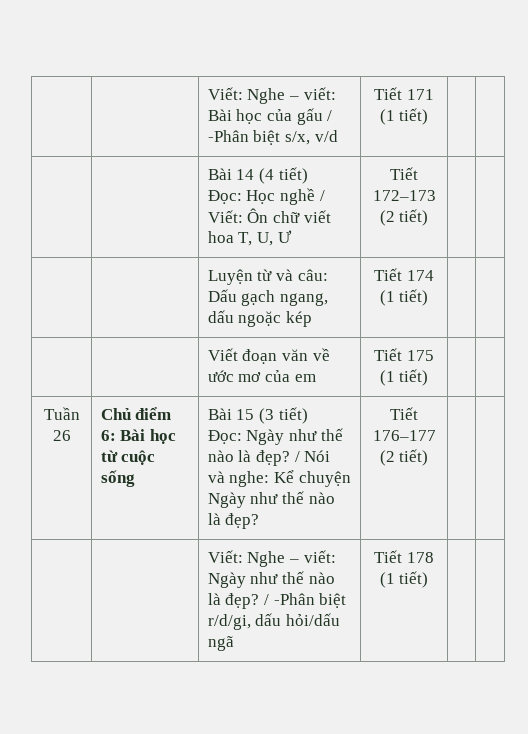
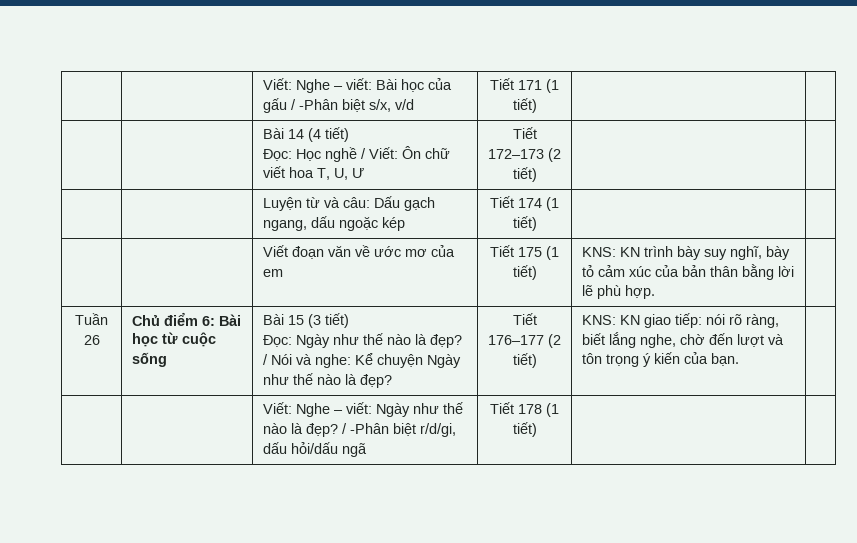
(429, 377) none -> [581,246,790,260] [581,264,794,280] [581,285,655,299] KNS: KN trình bày suy nghĩ, bày tỏ cảm xúc của bản thân bằng lời lẽ phù hợp.
(429, 457) none -> [581,313,779,328] [581,332,784,348] [581,352,739,367] KNS: KN giao tiếp: nói rõ ràng, biết lắng nghe, chờ đến lượt và tôn trọng ý kiến của bạn.

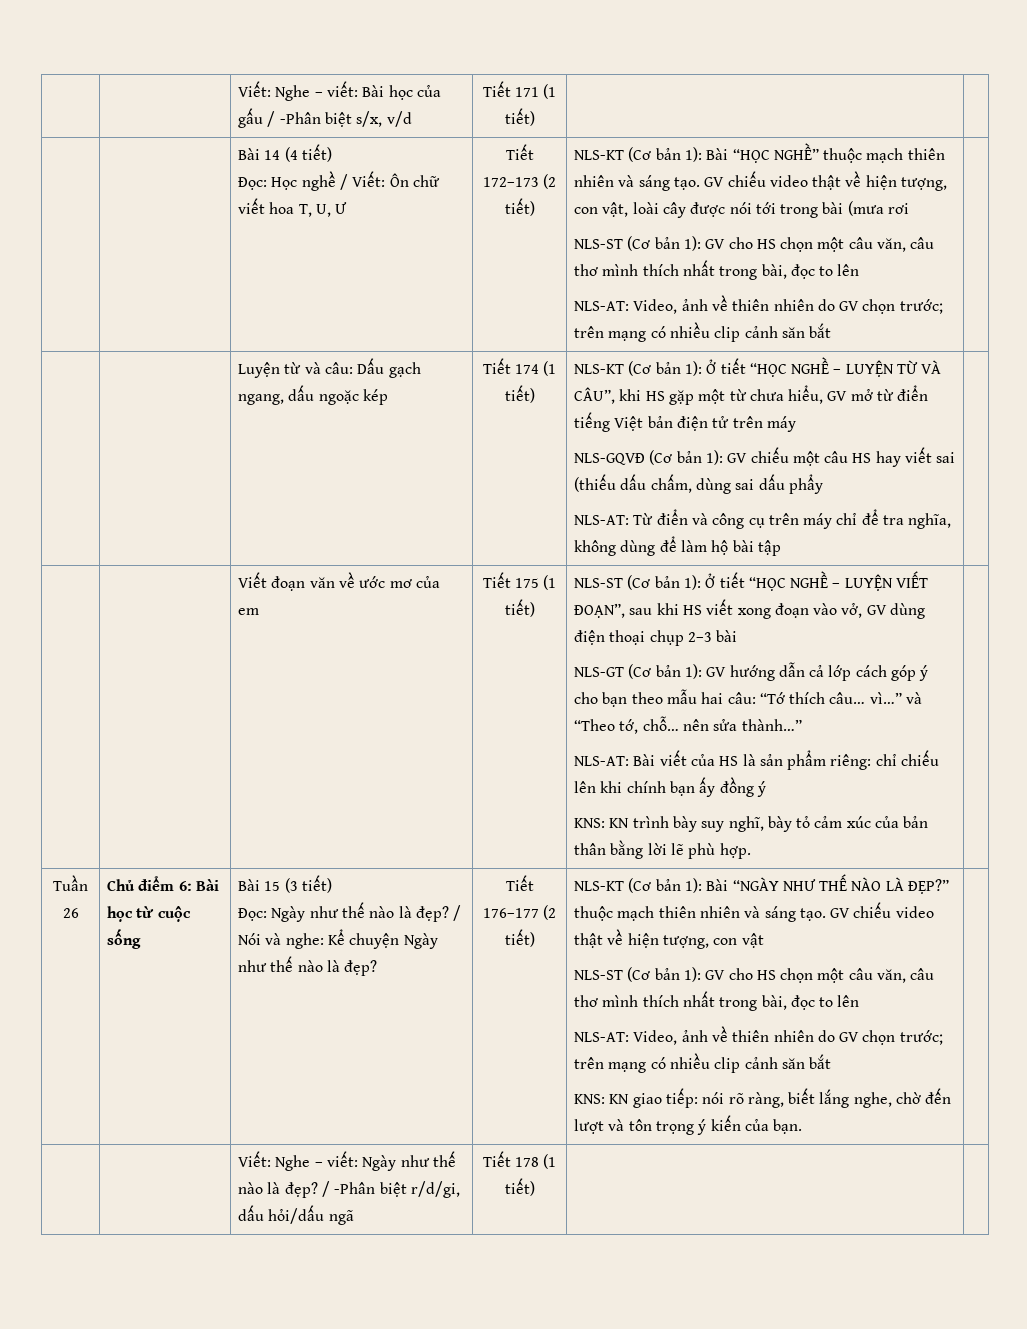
(537, 174) none -> [573,143,945,163] [573,171,948,191] [573,201,910,218] [573,236,935,252] [573,260,860,280] [573,295,943,314] [573,322,832,342] NLS-KT (Cơ bản 1): Bài “HỌC NGHỀ” thuộc mạch thiên nhiên và sáng tạo. GV chiếu video thật về hiện tượng, con vật, loài cây được nói tới trong bài (mưa rơi // NLS-ST (Cơ bản 1): GV cho HS chọn một câu văn, câu thơ mình thích nhất trong bài, đọc to lên // NLS-AT: Video, ảnh về thiên nhiên do GV chọn trước; trên mạng có nhiều clip cảnh săn bắt
(537, 223) none -> [573,357,942,377] [573,385,929,405] [573,412,796,432] [573,447,956,467] [573,474,823,494] [573,509,952,529] [573,536,781,556] NLS-KT (Cơ bản 1): Ở tiết “HỌC NGHỀ – LUYỆN TỪ VÀ CÂU”, khi HS gặp một từ chưa hiểu, GV mở từ điển tiếng Việt bản điện tử trên máy // NLS-GQVĐ (Cơ bản 1): GV chiếu một câu HS hay viết sai (thiếu dấu chấm, dùng sai dấu phẩy // NLS-AT: Từ điển và công cụ trên máy chỉ để tra nghĩa, không dùng để làm hộ bài tập
(537, 272) none -> [573,571,929,591] [573,599,926,619] [573,630,738,646] [573,662,929,681] [573,689,923,707] [573,716,802,734] [573,750,940,770] [573,777,766,797] NLS-ST (Cơ bản 1): Ở tiết “HỌC NGHỀ – LUYỆN VIẾT ĐOẠN”, sau khi HS viết xong đoạn vào vở, GV dùng điện thoại chụp 2–3 bài // NLS-GT (Cơ bản 1): GV hướng dẫn cả lớp cách góp ý cho bạn theo mẫu hai câu: “Tớ thích câu… vì…” và “Theo tớ, chỗ… nên sửa thành…” // NLS-AT: Bài viết của HS là sản phẩm riêng: chỉ chiếu lên khi chính bạn ấy đồng ý //
(537, 360) none -> [573,874,950,894] [573,902,934,922] [573,929,764,949] [573,967,935,983] [573,991,860,1011] [573,1026,943,1045] [573,1053,832,1073] NLS-KT (Cơ bản 1): Bài “NGÀY NHƯ THẾ NÀO LÀ ĐẸP?” thuộc mạch thiên nhiên và sáng tạo. GV chiếu video thật về hiện tượng, con vật // NLS-ST (Cơ bản 1): GV cho HS chọn một câu văn, câu thơ mình thích nhất trong bài, đọc to lên // NLS-AT: Video, ảnh về thiên nhiên do GV chọn trước; trên mạng có nhiều clip cảnh săn bắt //

